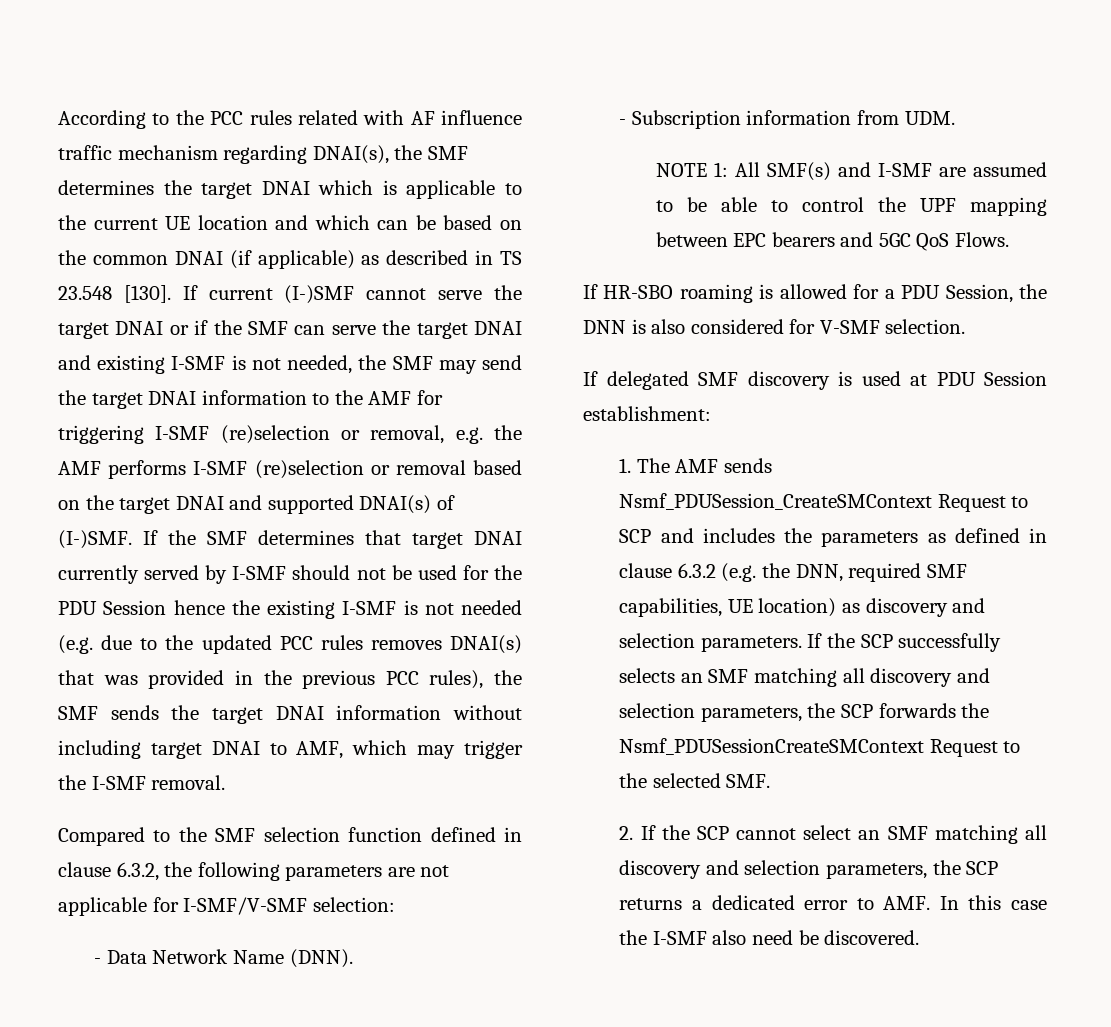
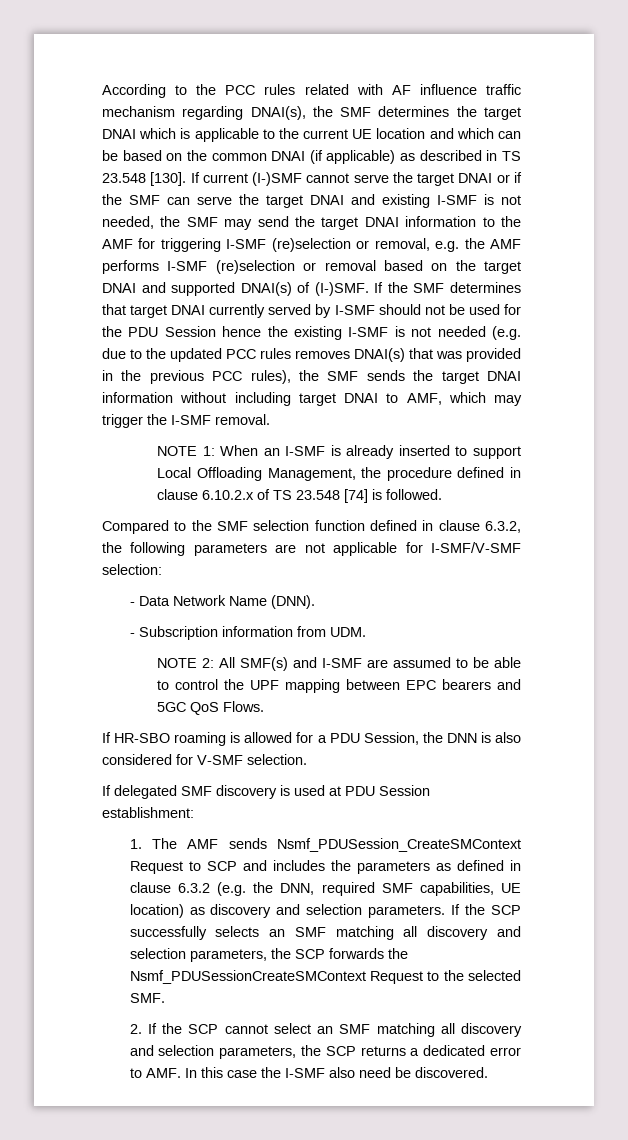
(226, 782) none -> [157,445,521,459] [157,467,521,481] [157,489,443,503] // NOTE 1: When an I-SMF is already inserted to support Local Offloading Management, the procedure defined in clause 6.10.2.x of TS 23.548 [74] is followed.
[713,162,728,177] 1: -> [202,658,215,668] 2:

